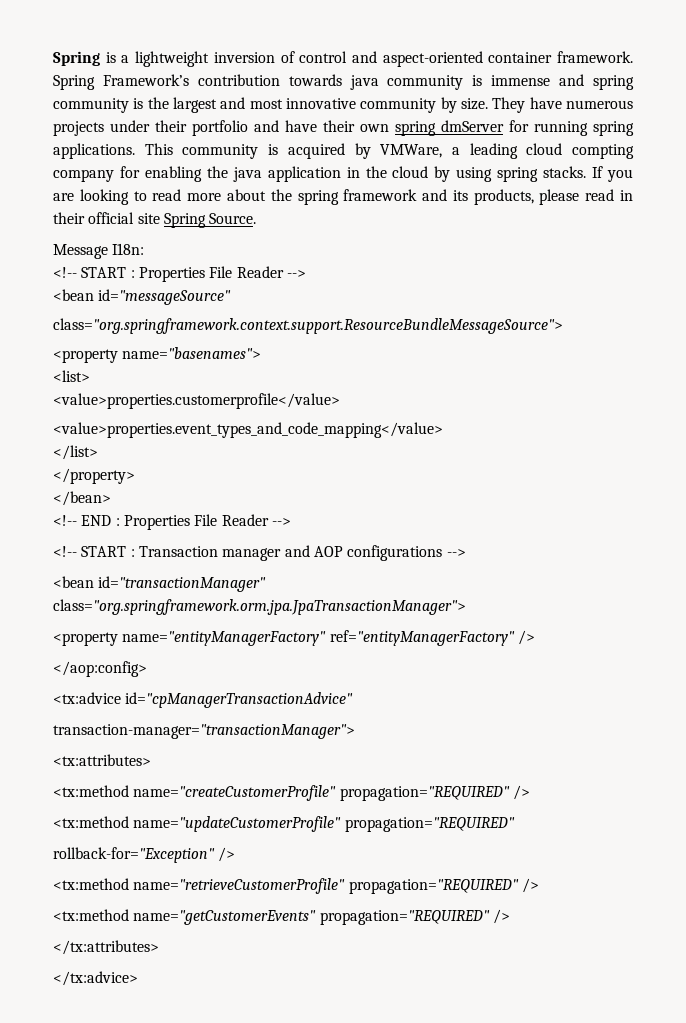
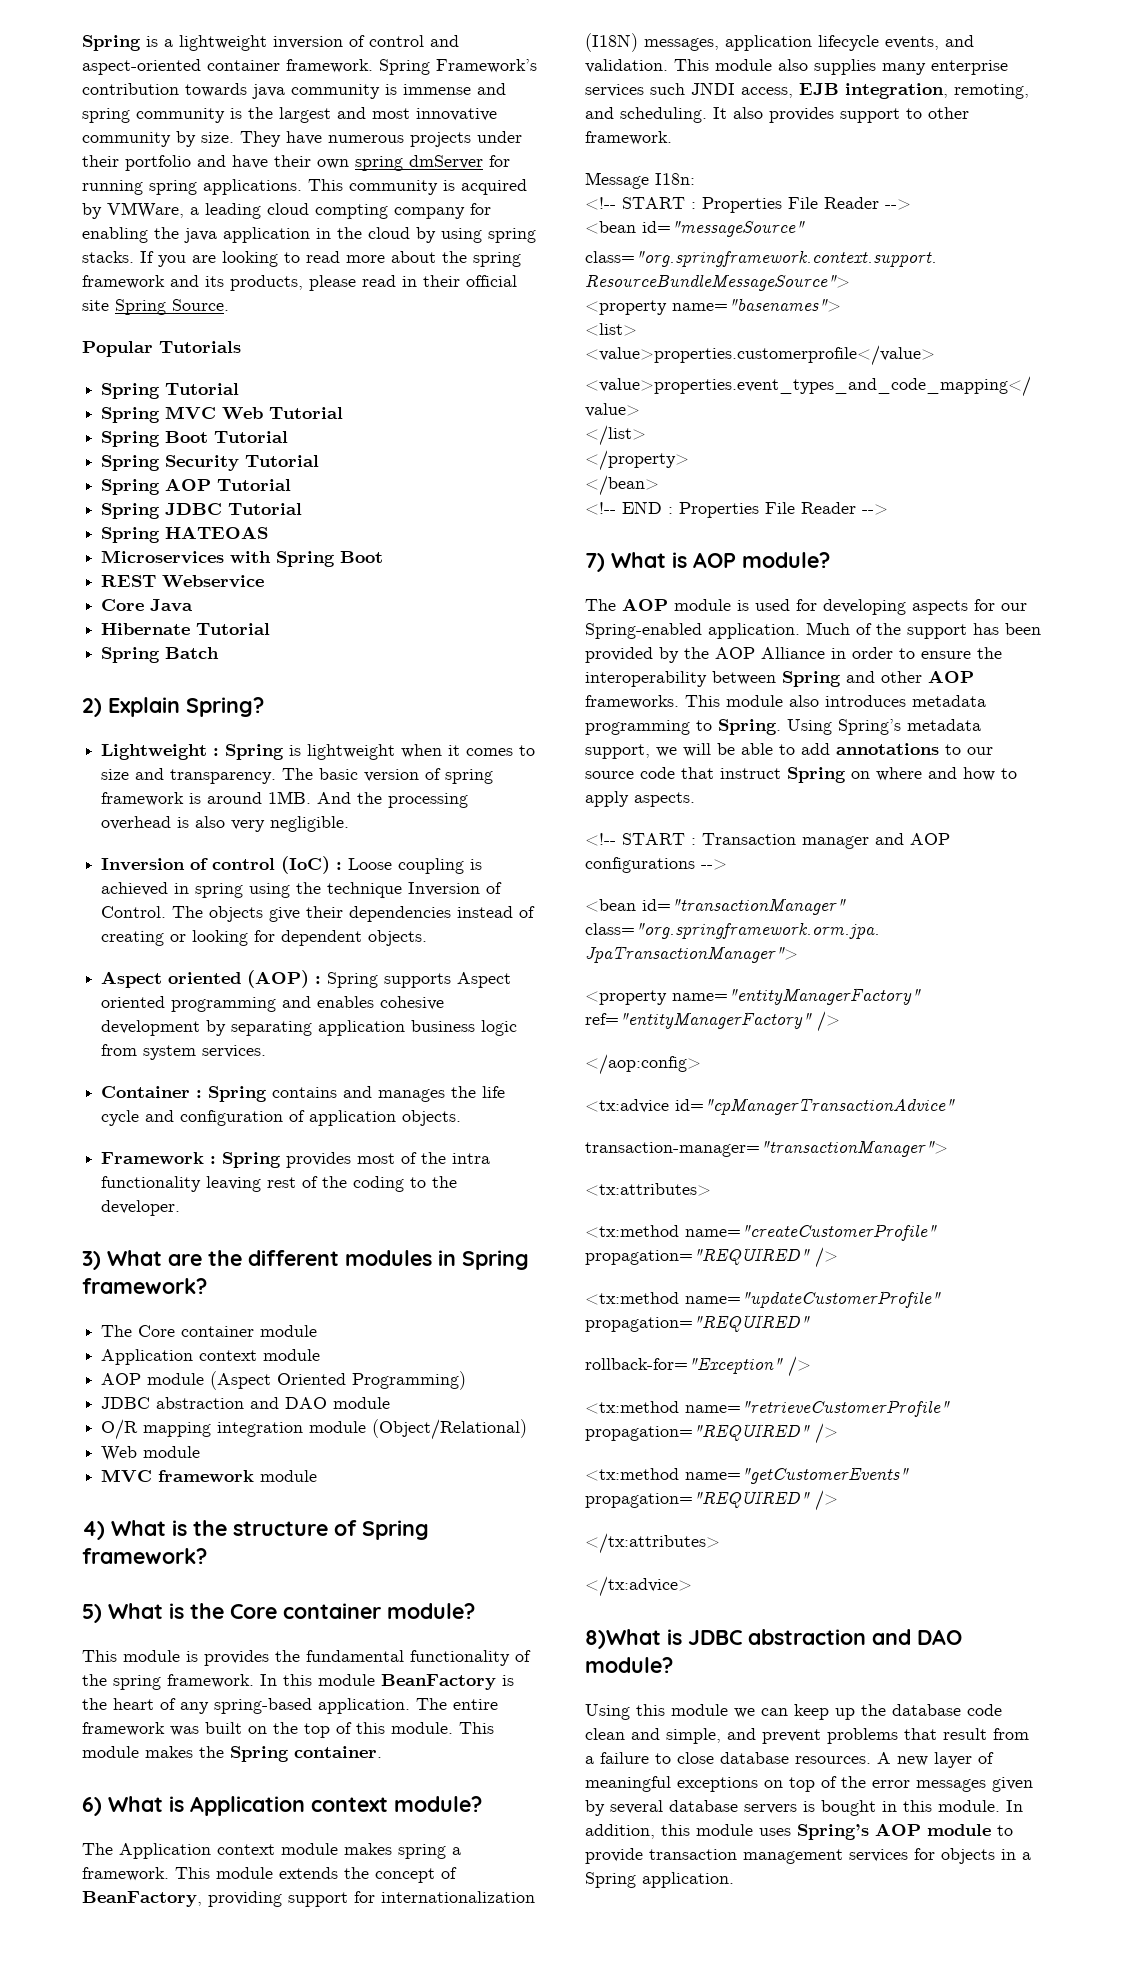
(257, 218) none -> [82,341,241,357] [101,383,240,399] [101,406,344,423] [101,431,289,447] [101,455,320,471] [101,478,292,495] [101,503,303,519] [101,526,269,543] [101,550,384,567] [101,575,265,588] [101,599,194,612] [101,623,271,635] [101,647,220,663] [82,697,264,717] [101,744,536,760] [101,768,494,784] [101,791,469,808] [101,816,350,832] [101,856,483,874] [101,882,503,898] [101,906,536,922] [101,930,428,946] [101,970,512,988] [101,996,445,1012] [101,1020,518,1036] [101,1044,267,1060] [101,1086,506,1102] [101,1110,462,1126] [101,1152,491,1168] [101,1176,458,1192] [101,1200,181,1216] [82,1250,529,1270] [82,1278,207,1294] [101,1325,318,1337] [101,1349,321,1365] [101,1371,467,1390] [101,1397,391,1409] [101,1419,528,1440] [101,1446,201,1461] [101,1469,318,1482] [82,1520,429,1540] [82,1548,207,1564] [82,1603,475,1623] [82,1650,531,1666] [82,1674,514,1690] [82,1698,498,1714] [82,1722,494,1738] [82,1746,382,1762] [82,1796,482,1816] [82,1843,461,1859] [82,1867,457,1883] [82,1891,535,1907] [585,33,974,52] [585,59,1008,75] [585,82,1029,99] [585,107,969,123] [585,131,672,145] // Popular Tutorials // Spring Tutorial // Spring MVC Web Tutorial // Spring Boot Tutorial // Spring Security Tutorial // Spring AOP Tutorial // Spring JDBC Tutorial // Spring HATEOAS // Microservices with Spring Boot // REST Webservice // Core Java // Hibernate Tutorial // Spring Batch // 2) Explain Spring? // Lightweight : Spring is lightweight when it comes to size and transparency. The basic version of spring framework is around 1MB. And the processing overhead is also very negligible. // Inversion of control (IoC) : Loose coupling is achieved in spring using the technique Inversion of Control. The objects give their dependencies instead of creating or looking for dependent objects. // Aspect oriented (AOP) : Spring supports Aspect oriented programming and enables cohesive development by separating application business logic from system services. // Container : Spring contains and manages the life cycle and configuration of application objects. // Framework : Spring provides most of the intra functionality leaving rest of the coding to the developer. // 3) What are the different modules in Spring framework? // The Core container module // Application context module // AOP module (Aspect Oriented Programming) // JDBC abstraction and DAO module // O/R mapping integration module (Object/Relational) // Web module // MVC framework module // 4) What is the structure of Spring framework? // 5) What is the Core container module? // This module is provides the fundamental functionality of the spring framework. In this module BeanFactory is the heart of any spring-based application. The entire framework was built on the top of this module. This module makes the Spring container. // 6) What is Application context module? // The Application context module makes spring a framework. This module extends the concept of BeanFactory, providing support for internationalization (I18N) messages, application lifecycle events, and validation. This module also supplies many enterprise services such JNDI access, EJB integration, remoting, and scheduling. It also provides support to other framework.
(291, 522) none -> [585,552,830,572] [585,598,1027,615] [585,622,1041,639] [585,647,1002,663] [585,670,974,687] [585,695,986,709] [585,719,981,735] [585,743,993,759] [585,767,1017,783] [585,791,695,807] // 7) What is AOP module? // The AOP module is used for developing aspects for our Spring-enabled application. Much of the support has been provided by the AOP Alliance in order to ensure the interoperability between Spring and other AOP frameworks. This module also introduces metadata programming to Spring. Using Spring’s metadata support, we will be able to add annotations to our source code that instruct Spring on where and how to apply aspects.
(138, 978) none -> [585,1629,962,1649] [585,1657,673,1673] [585,1704,1002,1720] [585,1728,1029,1744] [585,1752,994,1768] [585,1776,1033,1792] [585,1800,1023,1816] [585,1823,1013,1840] [585,1848,1031,1864] [585,1872,734,1888] // 8)What is JDBC abstraction and DAO module? // Using this module we can keep up the database code clean and simple, and prevent problems that result from a failure to close database resources. A new layer of meaningful exceptions on top of the error messages given by several database servers is bought in this module. In addition, this module uses Spring’s AOP module to provide transaction management services for objects in a Spring application.

